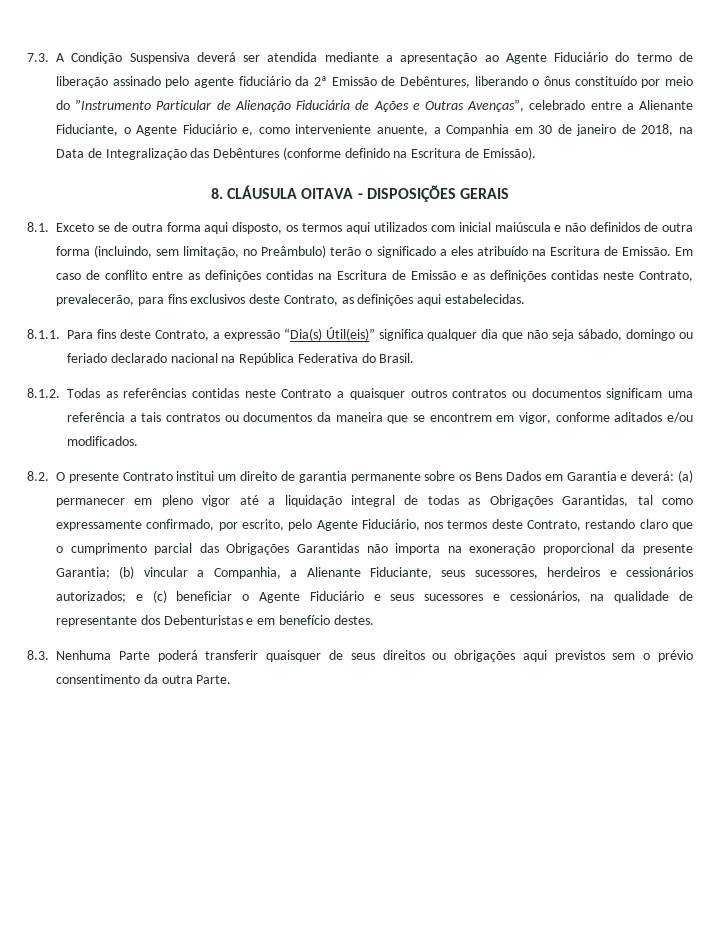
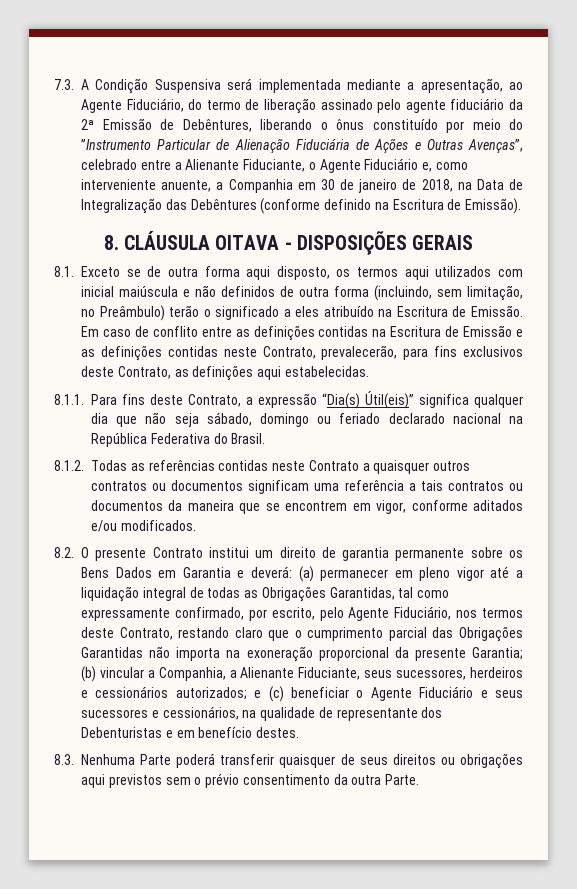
[196,52,318,62] deverá ser atendida -> [227,78,341,93] será implementada
[400,53,478,64] apresentação -> [420,78,503,94] apresentação,
[554,52,609,62] Fiduciário -> [126,98,184,112] Fiduciário,

